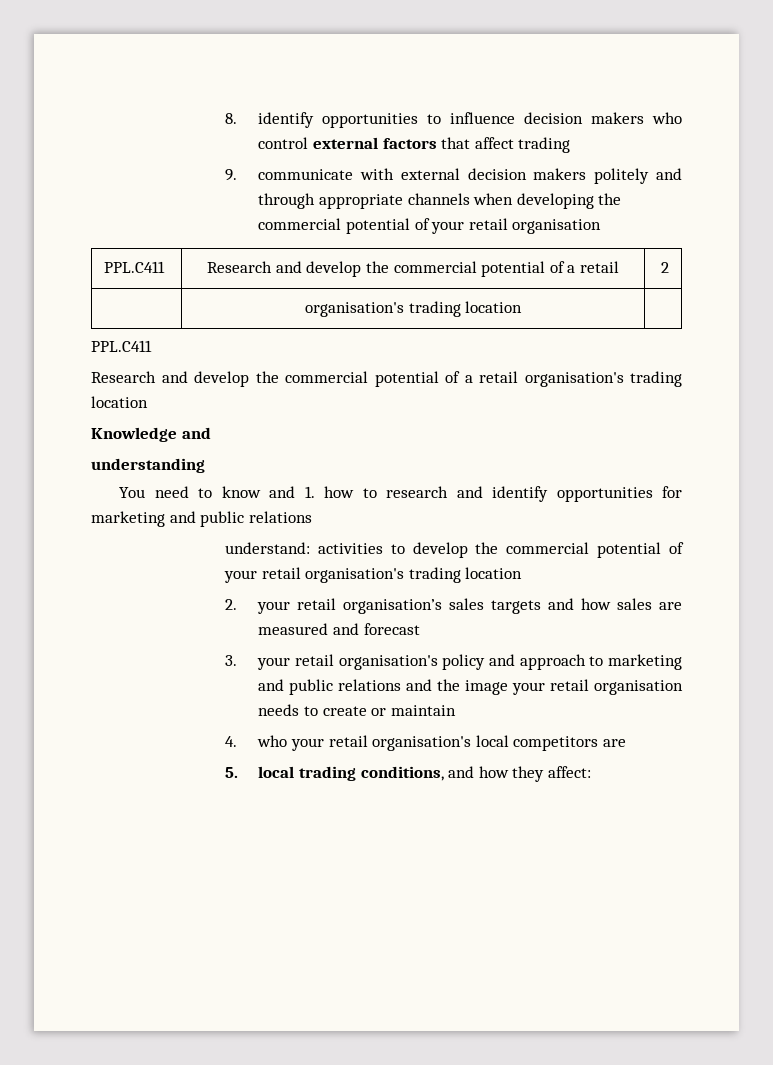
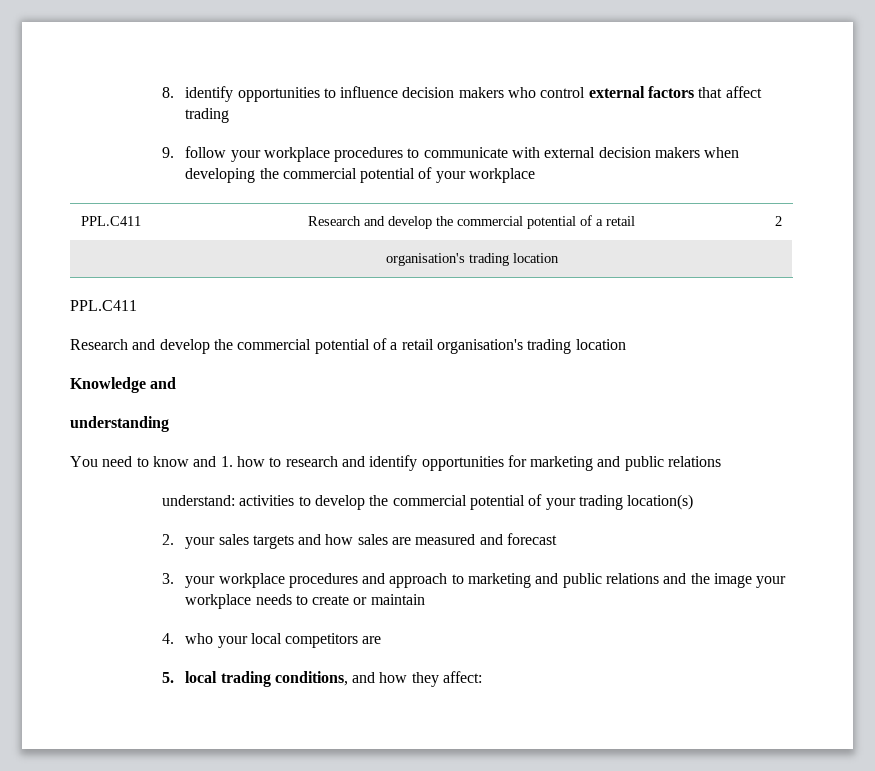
(237, 175) none -> [185,146,420,162] follow your workplace procedures to
[594,168,682,184] [258,193,470,209] politely and through appropriate channels -> (701, 152) none
[468,218,602,234] retail organisation -> [469,168,536,183] workplace
[261,567,523,583] retail organisation's trading location -> [579,494,694,510] trading location(s)
[297,598,443,614] retail organisation’s -> (216, 543) none
[295,654,486,670] retail organisation's policy -> [218,573,358,588] workplace procedures
[550,679,683,695] retail organisation -> [185,594,252,609] workplace
[328,735,472,751] retail organisation's -> (248, 642) none

